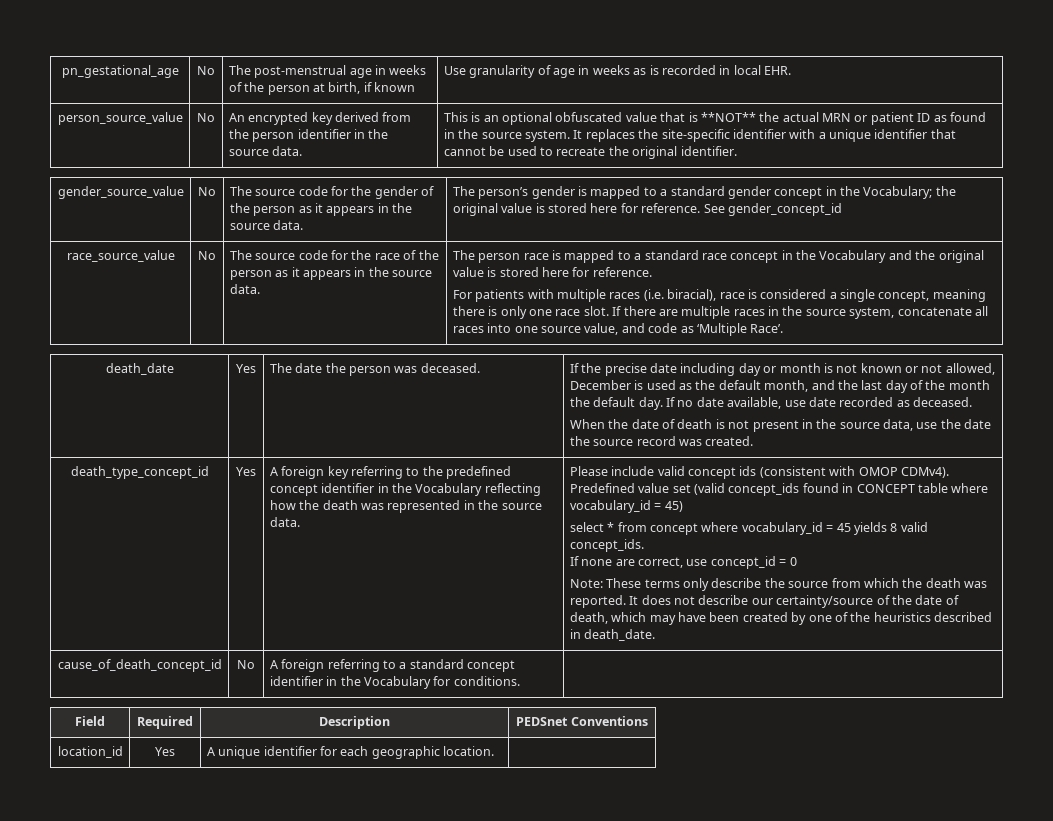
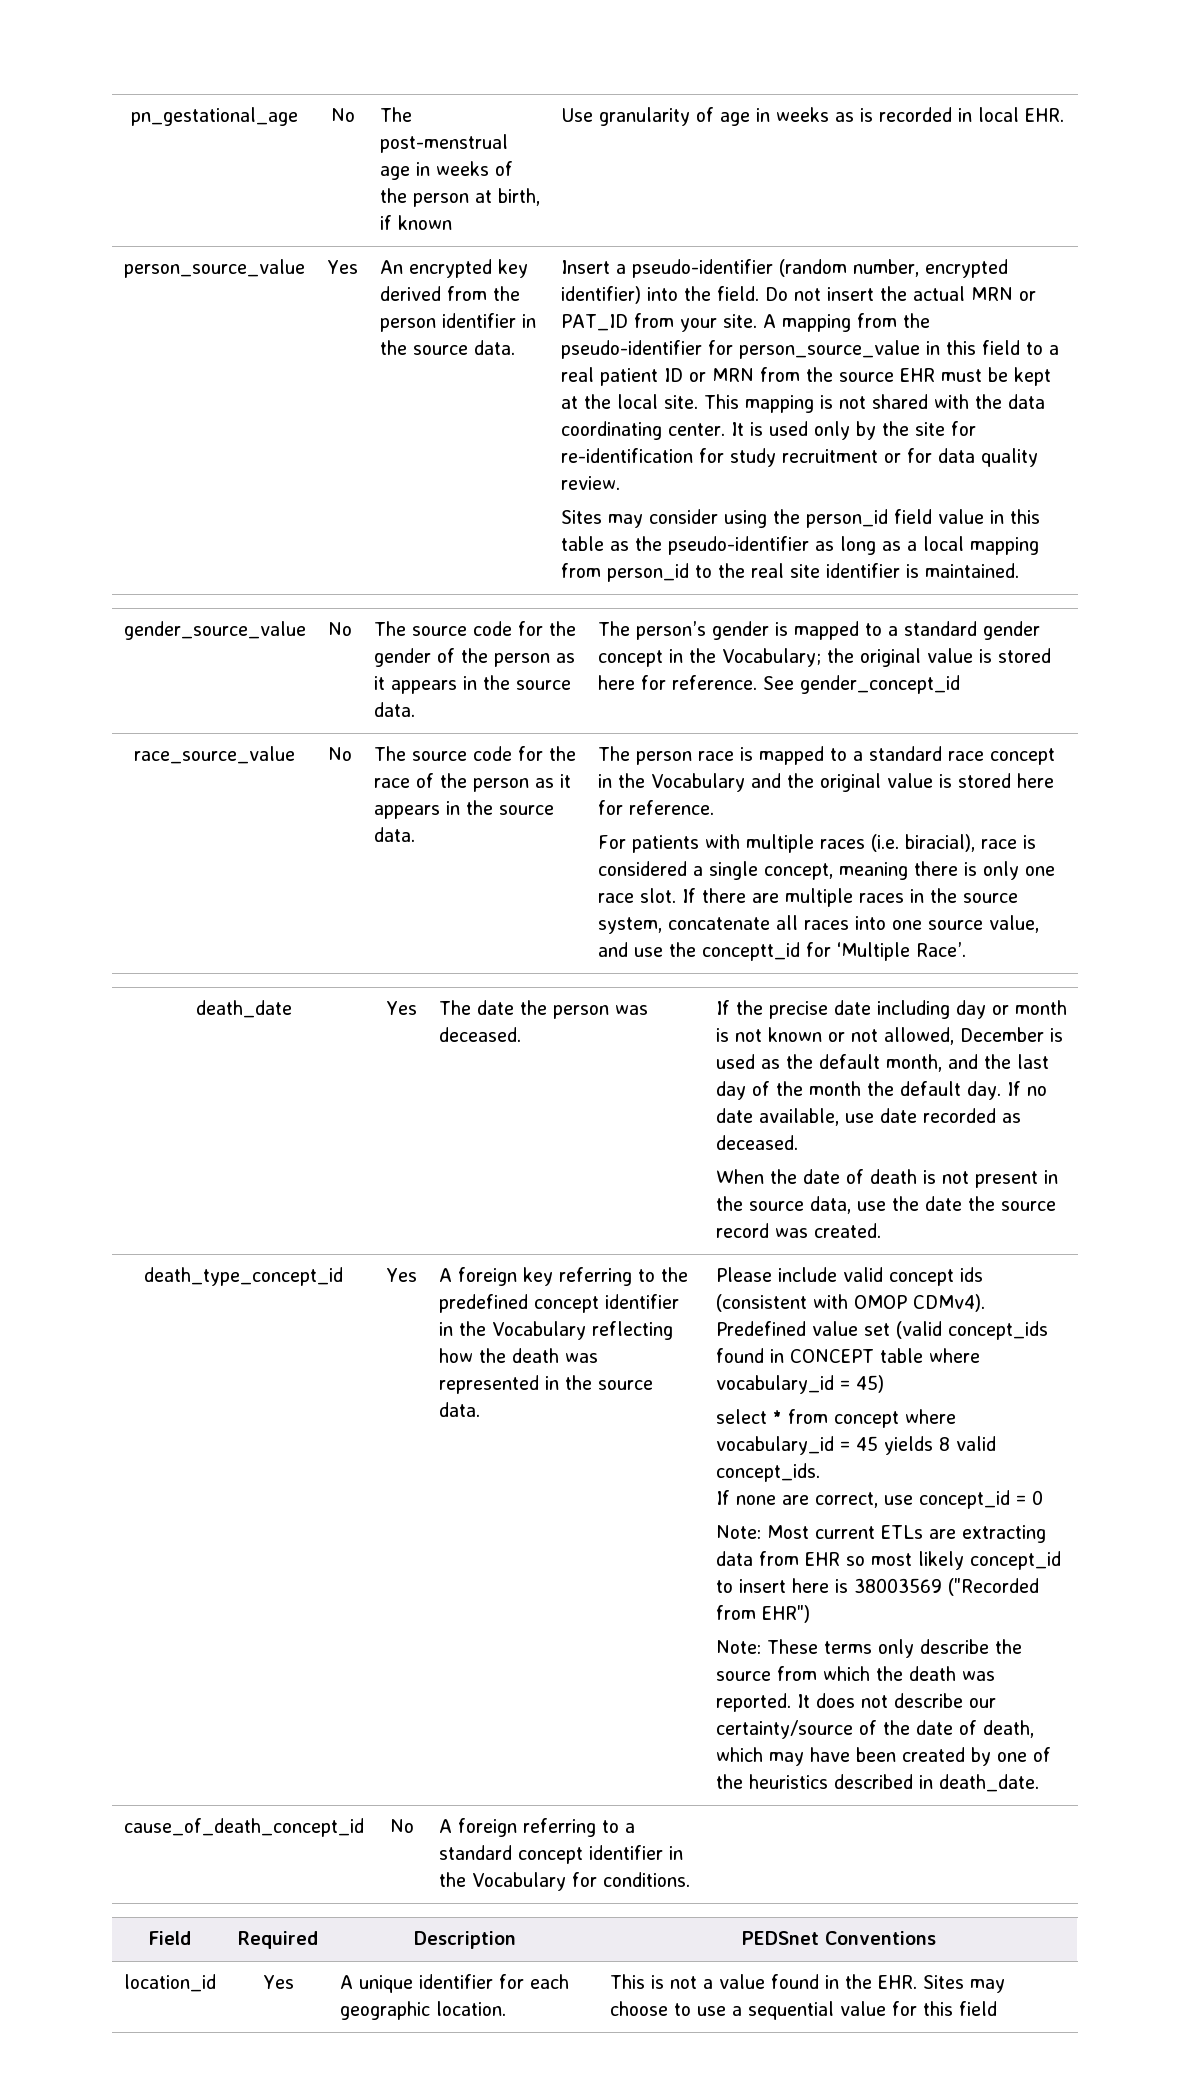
[197,113,215,122] No -> [327,260,359,274] Yes
[443,112,986,125] [443,129,956,142] [443,146,737,159] This is an optional obfuscated value that is **NOT** the actual MRN or patient ID as found in the source system. It replaces the site-specific identifier with a unique identifier that cannot be used to recreate the original identifier. -> [560,259,1008,278] [560,286,1036,304] [560,313,930,332] [560,340,1059,359] [560,367,1051,386] [560,394,1045,413] [560,421,976,440] [560,448,1038,467] [560,476,620,490] [560,509,1040,528] [560,536,1039,555] [560,563,1019,582] Insert a pseudo-identifier (random number, encrypted identifier) into the field. Do not insert the actual MRN or PAT_ID from your site. A mapping from the pseudo-identifier for person_source_value in this field to a real patient ID or MRN from the source EHR must be kept at the local site. This mapping is not shared with the data coordinating center. It is used only by the site for re-identification for study recruitment or for data quality review. // Sites may consider using the person_id field value in this table as the pseudo-identifier as long as a local mapping from person_id to the real site identifier is maintained.
[648,323,694,333] code as -> [633,942,831,961] use the conceptt_id for
(797, 561) none -> [715,1525,1046,1543] [715,1551,1061,1570] [715,1578,1039,1596] [715,1605,810,1623] // Note: Most current ETLs are extracting data from EHR so most likely concept_id to insert here is 38003569 ("Recorded from EHR")
(495, 751) none -> [609,1974,1005,1993] [609,2001,997,2020] This is not a value found in the EHR. Sites may choose to use a sequential value for this field

